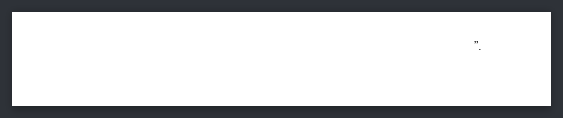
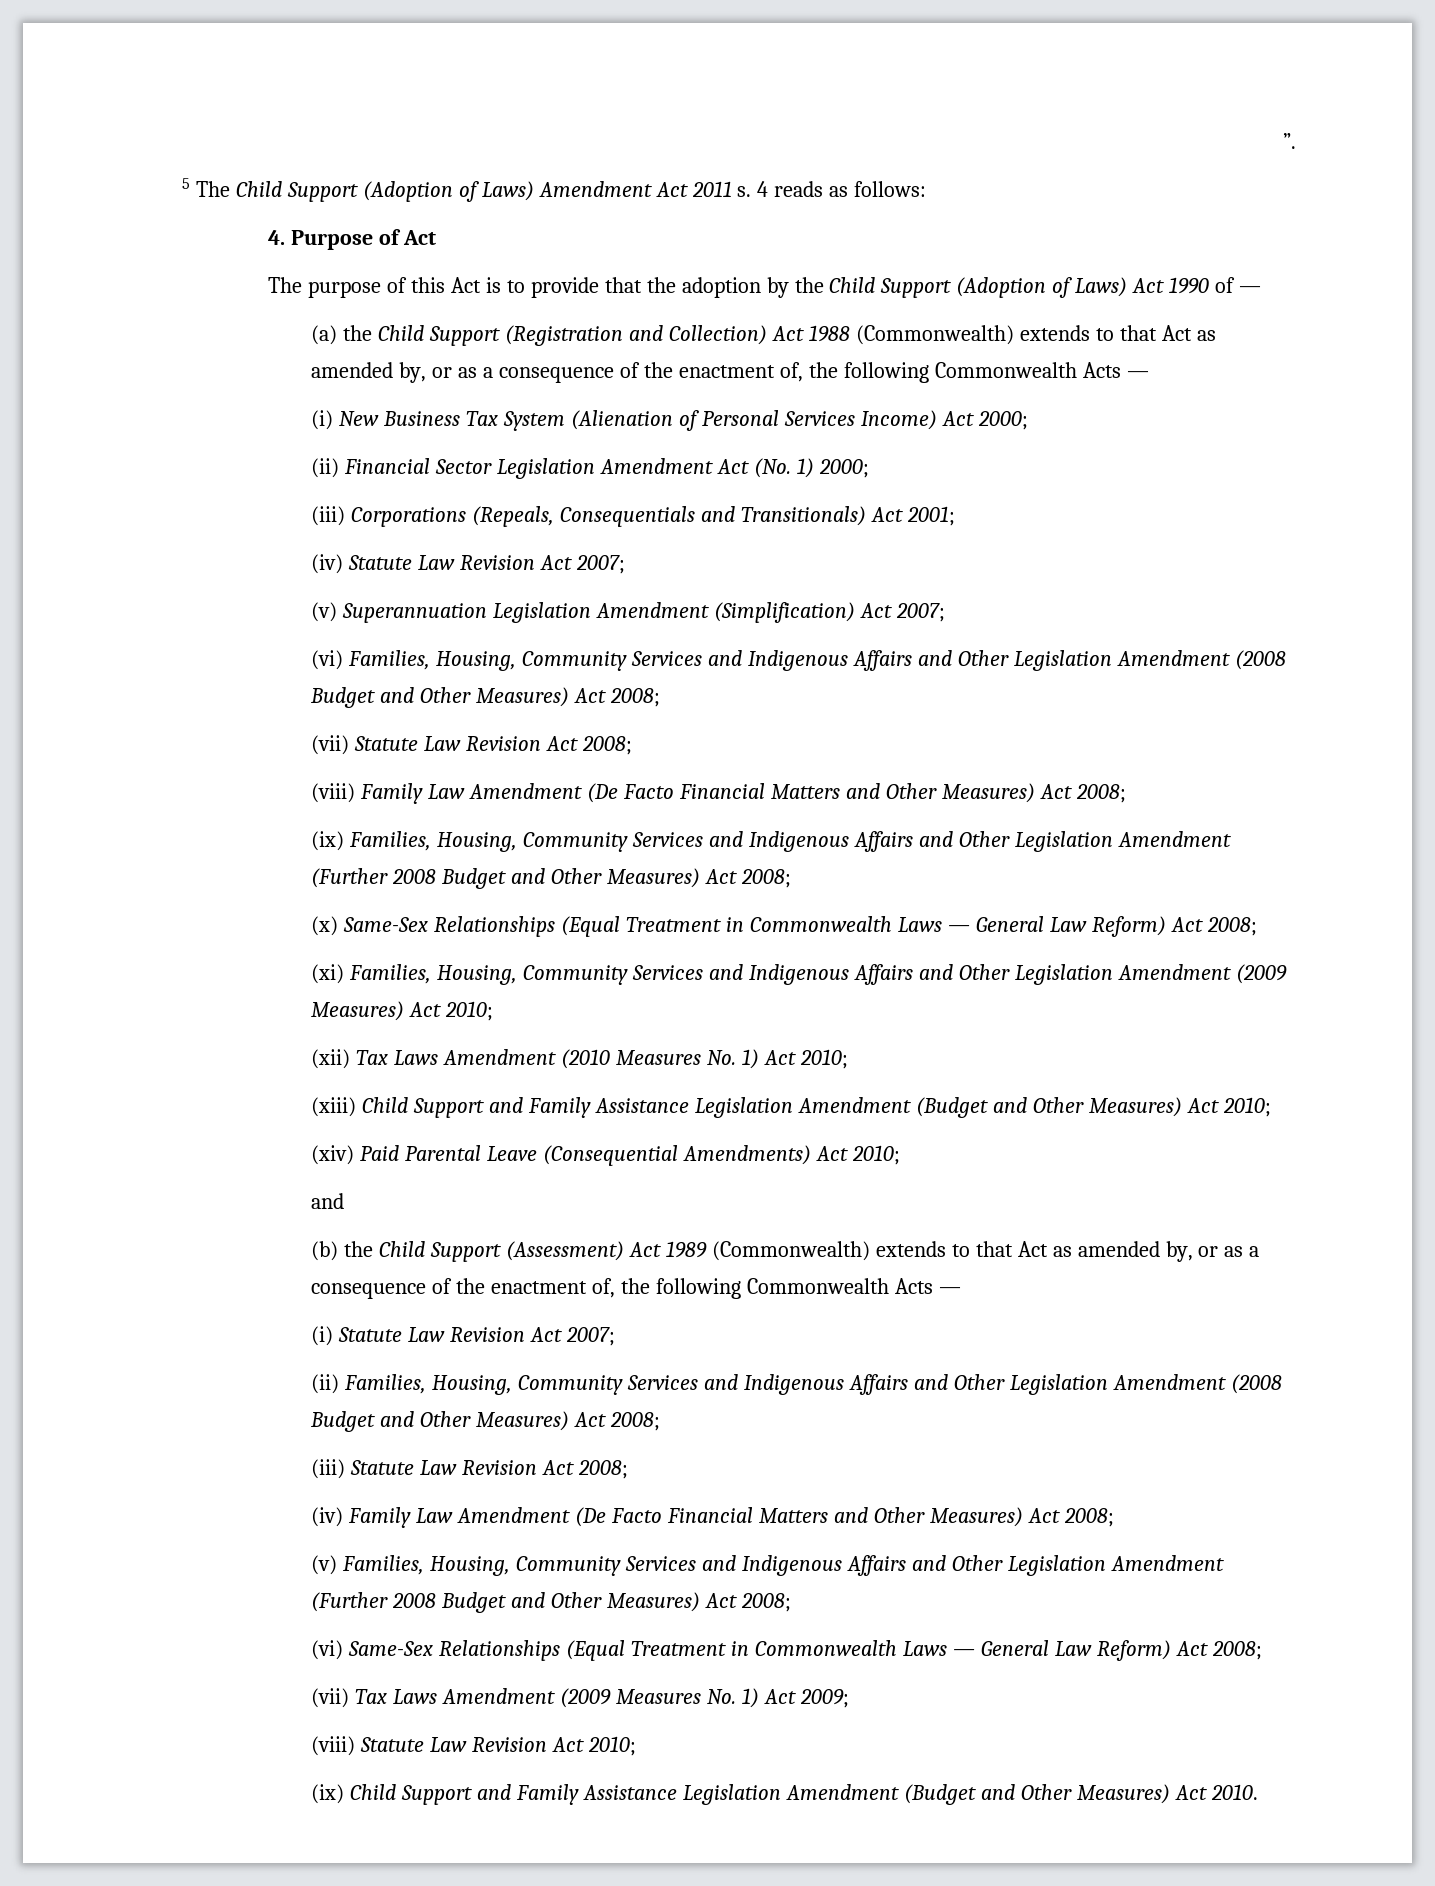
(482, 45) none -> [182,178,927,202] [268,229,437,250] [268,277,1261,298] [311,325,1216,346] [311,362,1149,383] [311,410,1028,431] [311,458,869,479] [311,506,955,527] [311,554,626,574] [311,602,945,623] [311,650,1286,671] [310,687,661,708] [311,735,633,755] [311,783,1126,804] [311,831,1231,852] [311,868,791,889] [311,916,1257,937] [311,964,1287,985] [311,1001,494,1021] [311,1049,848,1069] [311,1097,1271,1118] [311,1145,900,1166] [311,1193,345,1209] [311,1241,1260,1262] [311,1278,961,1299] [311,1326,616,1346] [311,1374,1282,1395] [310,1411,661,1432] [311,1459,629,1479] [311,1507,1114,1528] [311,1555,1224,1576] [311,1592,791,1613] [311,1640,1262,1661] [311,1688,849,1708] [311,1736,637,1756] [311,1784,1258,1805] // 5 The Child Support (Adoption of Laws) Amendment Act 2011 s. 4 reads as follows: // 4. Purpose of Act // The purpose of this Act is to provide that the adoption by the Child Support (Adoption of Laws) Act 1990 of — // (a) the Child Support (Registration and Collection) Act 1988 (Commonwealth) extends to that Act as amended by, or as a consequence of the enactment of, the following Commonwealth Acts — // (i) New Business Tax System (Alienation of Personal Services Income) Act 2000; // (ii) Financial Sector Legislation Amendment Act (No. 1) 2000; // (iii) Corporations (Repeals, Consequentials and Transitionals) Act 2001; // (iv) Statute Law Revision Act 2007; // (v) Superannuation Legislation Amendment (Simplification) Act 2007; // (vi) Families, Housing, Community Services and Indigenous Affairs and Other Legislation Amendment (2008 Budget and Other Measures) Act 2008; // (vii) Statute Law Revision Act 2008; // (viii) Family Law Amendment (De Facto Financial Matters and Other Measures) Act 2008; // (ix) Families, Housing, Community Services and Indigenous Affairs and Other Legislation Amendment (Further 2008 Budget and Other Measures) Act 2008; // (x) Same-Sex Relationships (Equal Treatment in Commonwealth Laws — General Law Reform) Act 2008; // (xi) Families, Housing, Community Services and Indigenous Affairs and Other Legislation Amendment (2009 Measures) Act 2010; // (xii) Tax Laws Amendment (2010 Measures No. 1) Act 2010; // (xiii) Child Support and Family Assistance Legislation Amendment (Budget and Other Measures) Act 2010; // (xiv) Paid Parental Leave (Consequential Amendments) Act 2010; // and // (b) the Child Support (Assessment) Act 1989 (Commonwealth) extends to that Act as amended by, or as a consequence of the enactment of, the following Commonwealth Acts — // (i) Statute Law Revision Act 2007; // (ii) Families, Housing, Community Services and Indigenous Affairs and Other Legislation Amendment (2008 Budget and Other Measures) Act 2008; // (iii) Statute Law Revision Act 2008; // (iv) Family Law Amendment (De Facto Financial Matters and Other Measures) Act 2008; // (v) Families, Housing, Community Services and Indigenous Affairs and Other Legislation Amendment (Further 2008 Budget and Other Measures) Act 2008; // (vi) Same-Sex Relationships (Equal Treatment in Commonwealth Laws — General Law Reform) Act 2008; // (vii) Tax Laws Amendment (2009 Measures No. 1) Act 2009; // (viii) Statute Law Revision Act 2010; // (ix) Child Support and Family Assistance Legislation Amendment (Budget and Other Measures) Act 2010.

